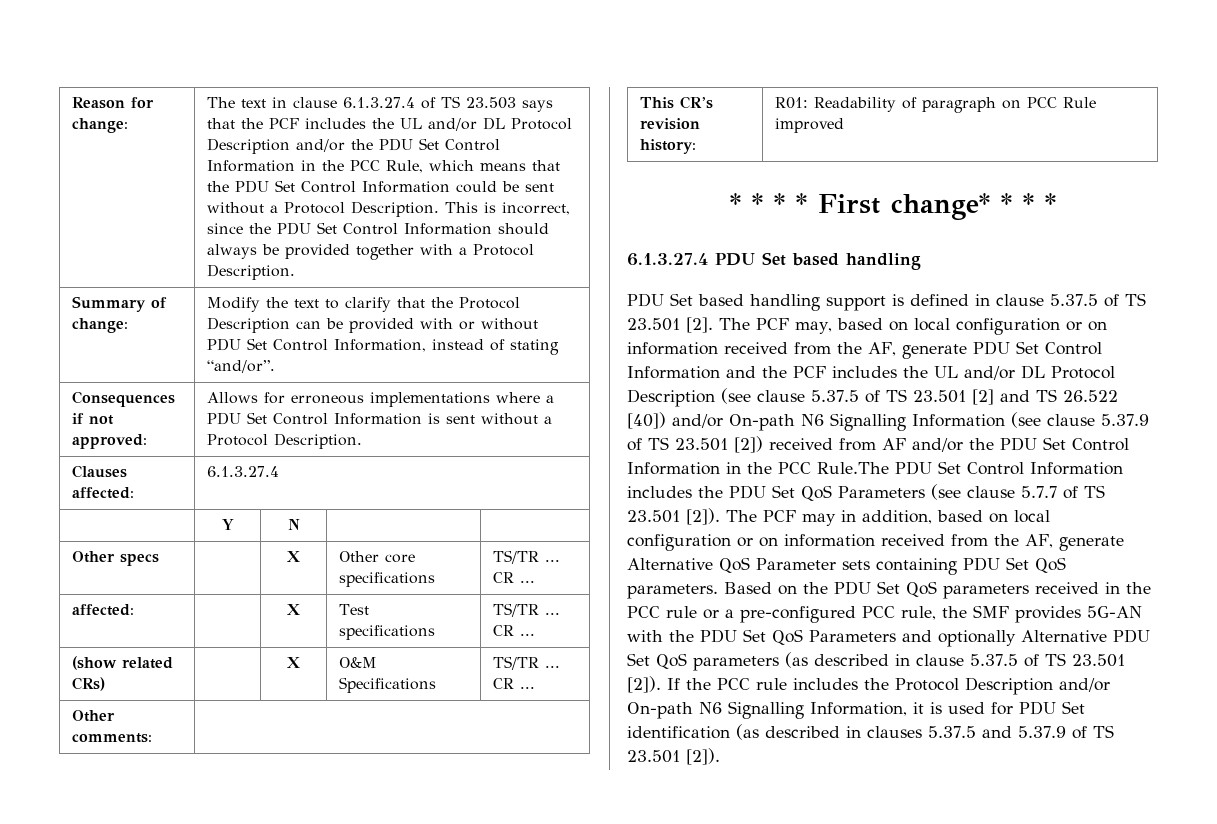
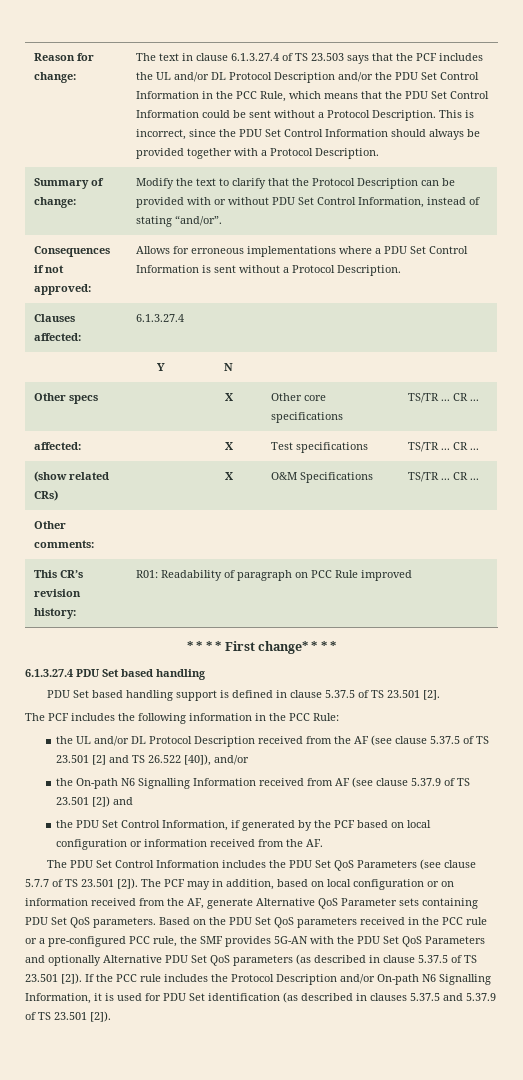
[719,318,1107,335] [627,341,1102,359] [627,365,1115,380] [627,389,715,407] The PCF may, based on local configuration or on information received from the AF, generate PDU Set Control Information and the PCF includes the UL and/or DL Protocol Description -> [25,713,339,724] [55,736,369,747] // The PCF includes the following information in the PCC Rule: // the UL and/or DL Protocol Description received from the AF
[627,412,723,429] [40]) and/or -> [183,754,249,766] [55,778,73,786] [40]), and/or // the
(1005, 420) none -> [258,778,350,786] received from AF
[769,437,1129,452] [627,462,889,475] received from AF and/or the PDU Set Control Information in the PCC Rule.The -> [112,797,133,805] [55,820,431,831] [55,839,323,850] [46,860,67,868] and // the PDU Set Control Information, if generated by the PCF based on local configuration or information received from the AF. // The

